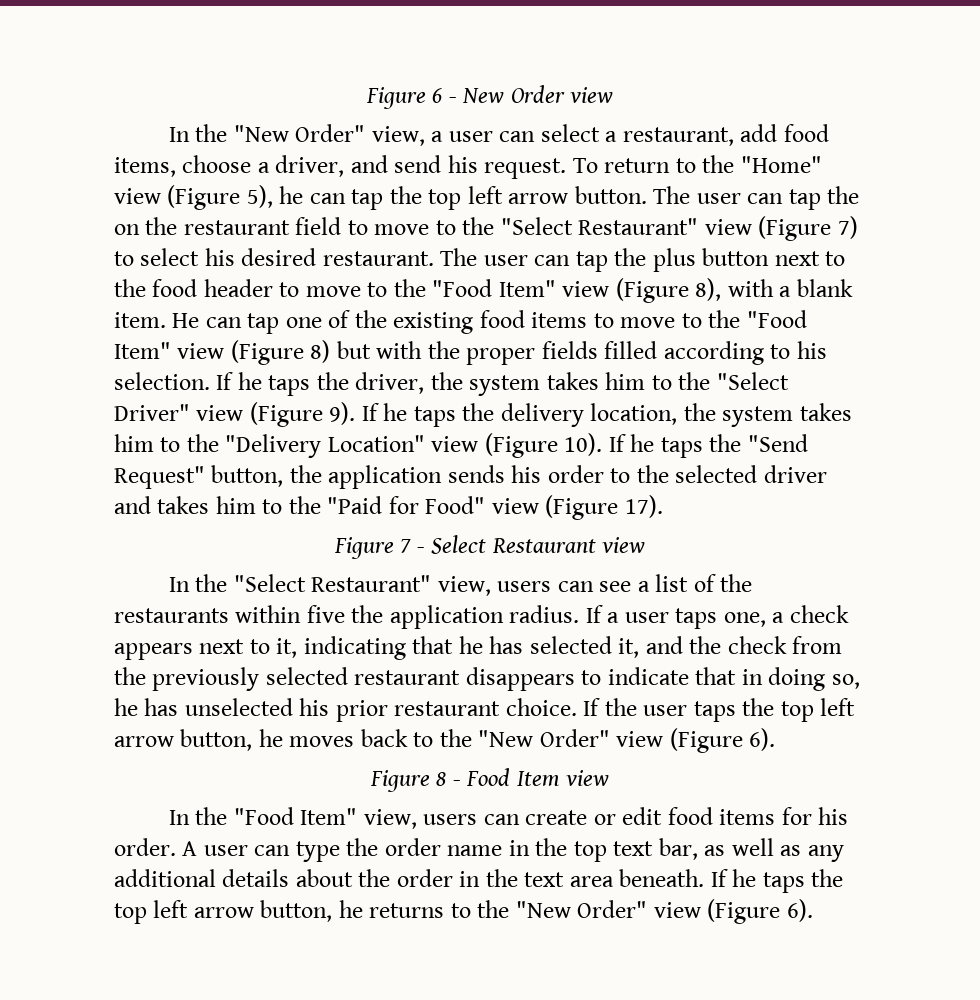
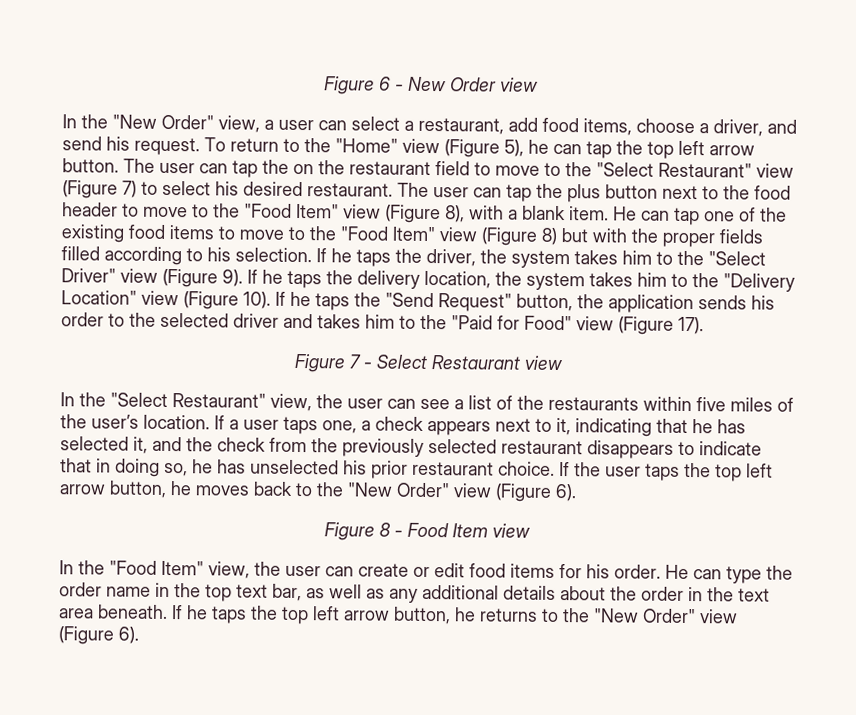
[497,581,552,592] users -> [316,394,383,409] the user
[351,605,580,629] the application radius. -> [730,397,794,412] [60,414,210,430] miles of the user’s location.
[423,814,478,825] users -> [254,561,321,577] the user
[182,841,248,856] A user -> [665,564,689,580] He

